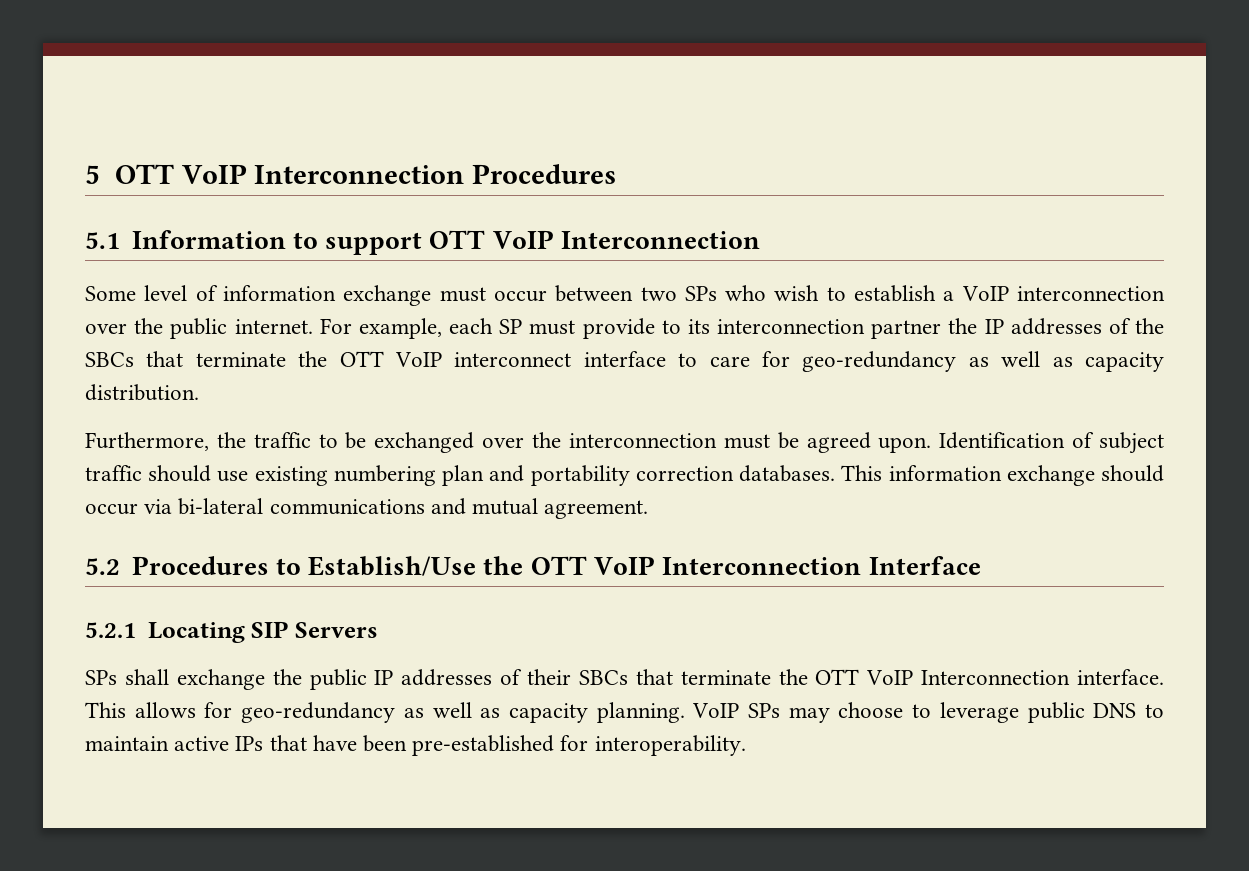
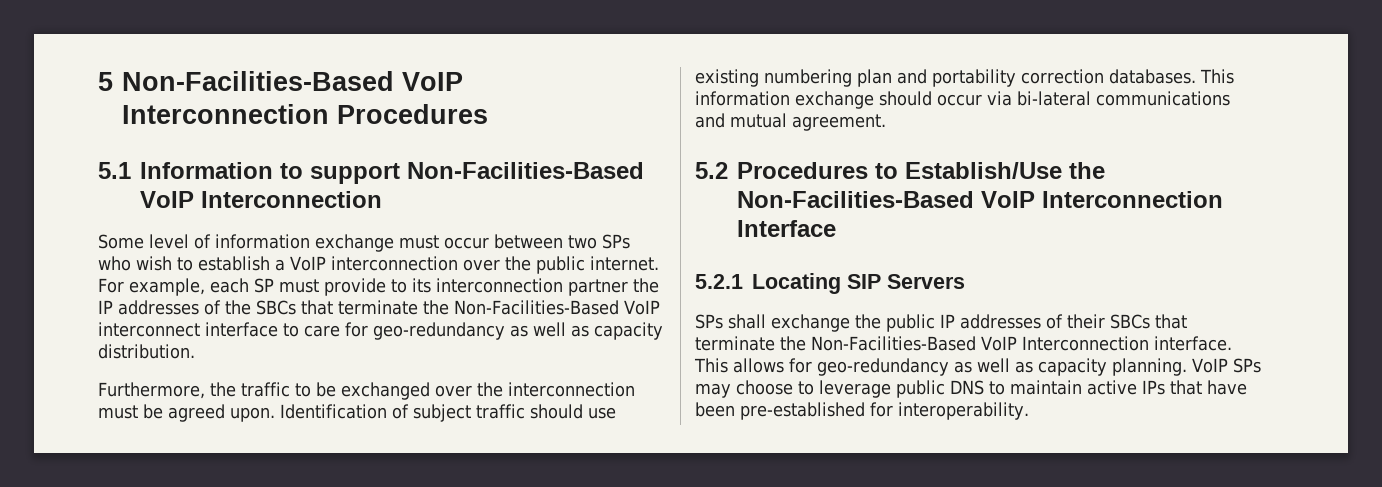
[114,164,174,184] OTT -> [122,71,394,91] Non-Facilities-Based
[429,230,486,249] OTT -> [407,162,644,179] Non-Facilities-Based
[339,351,384,367] OTT -> [454,300,619,315] Non-Facilities-Based
[530,556,587,575] OTT -> [737,191,974,208] Non-Facilities-Based
[815,669,860,685] OTT -> [811,336,976,351] Non-Facilities-Based

